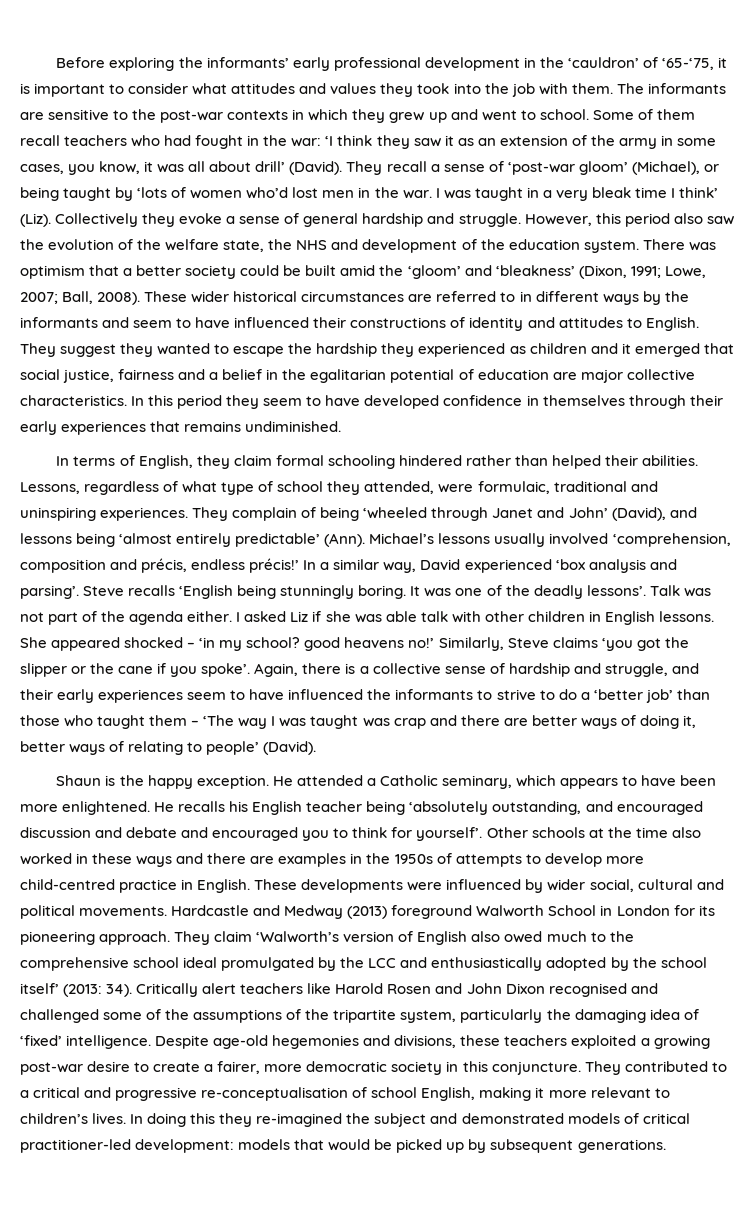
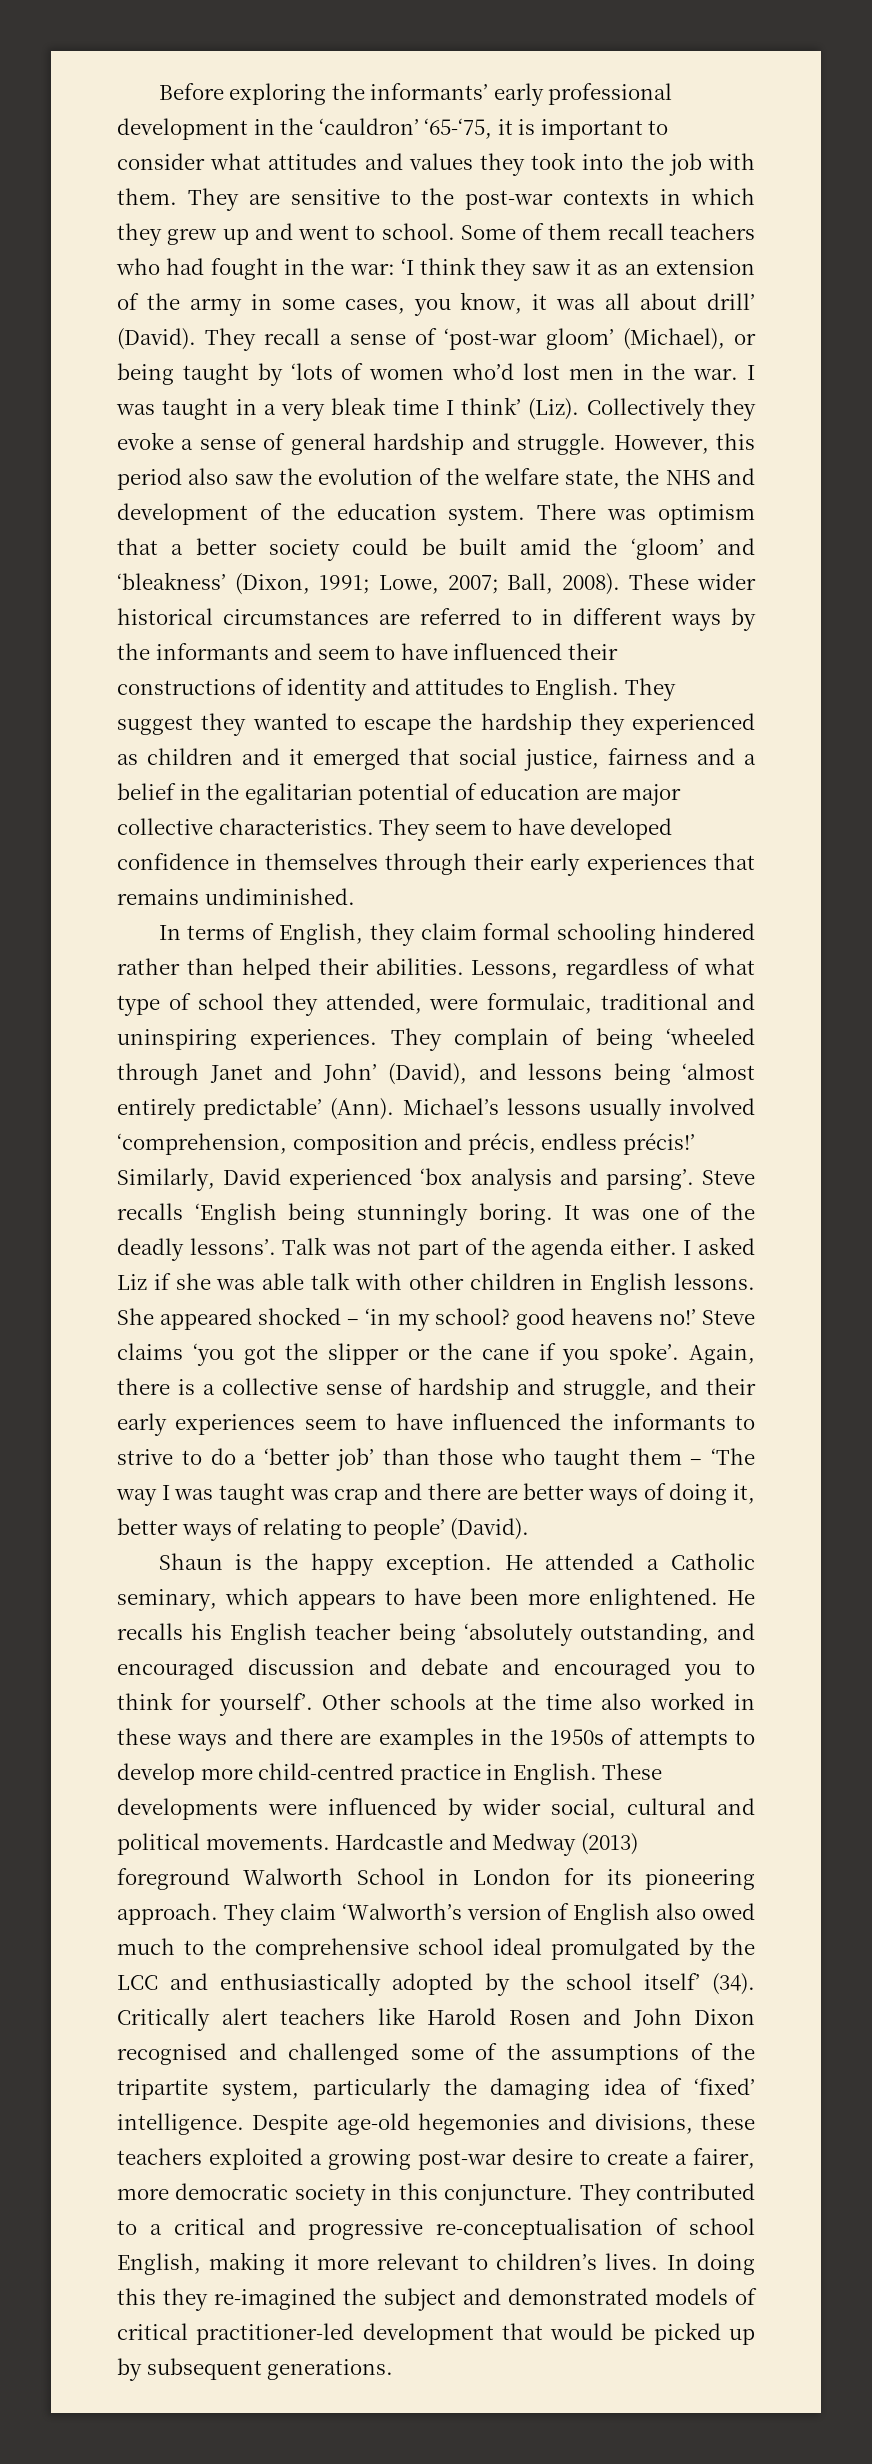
[642,57,658,68] of -> (419, 126) none
[616,83,726,94] The informants -> [187,188,239,211] They
[131,395,260,409] In this period they -> [379,818,431,841] They
[303,559,417,573] In a similar way, -> [117,1168,215,1191] Similarly,
[438,637,504,651] Similarly, -> (696, 1317) none
[63,984,133,997] (2013: 34). -> [712,1973,755,1995] (34).
[135,1139,291,1153] development: models -> [362,2323,494,2345] development

